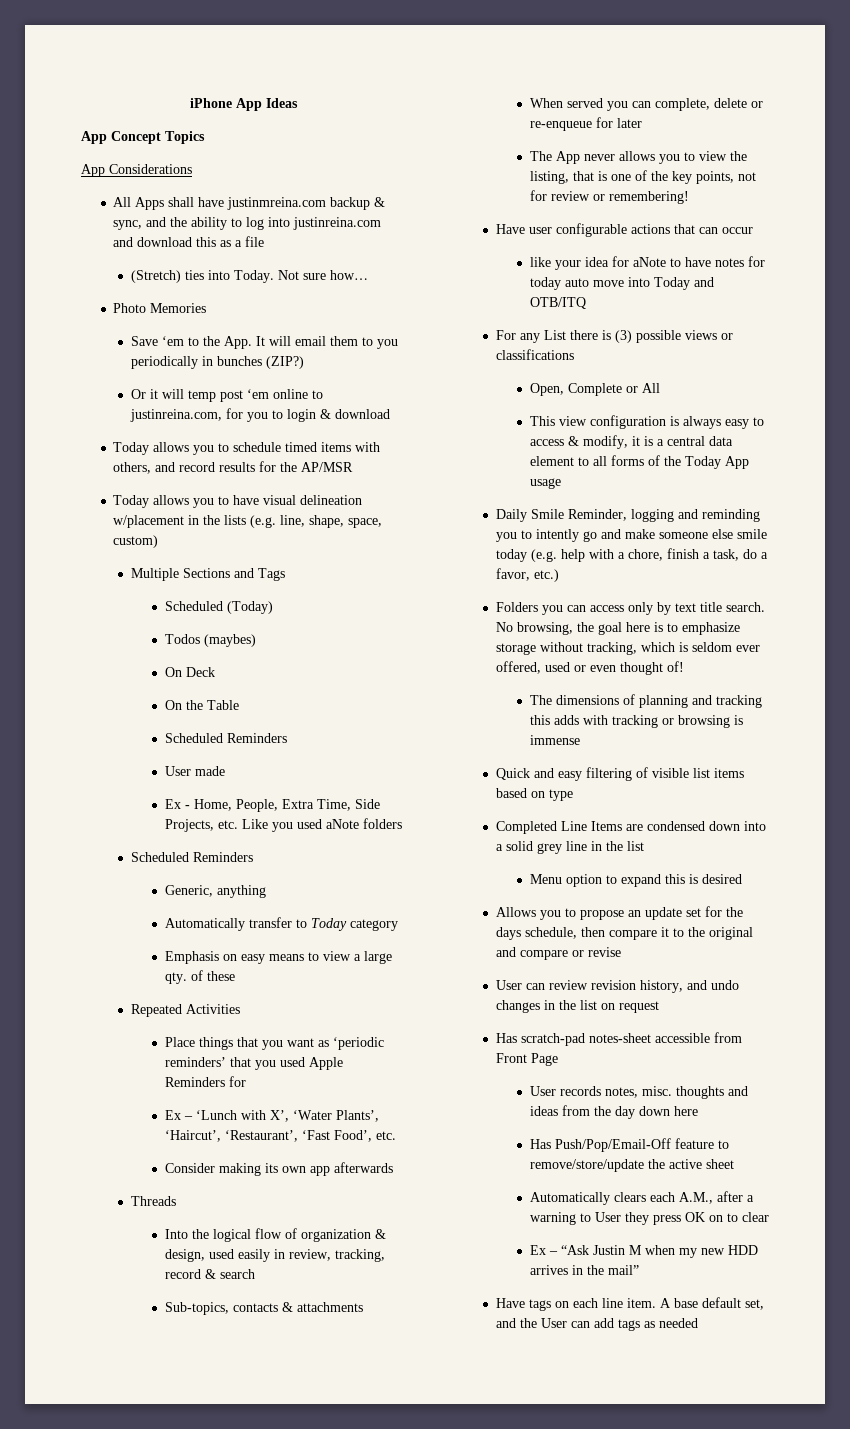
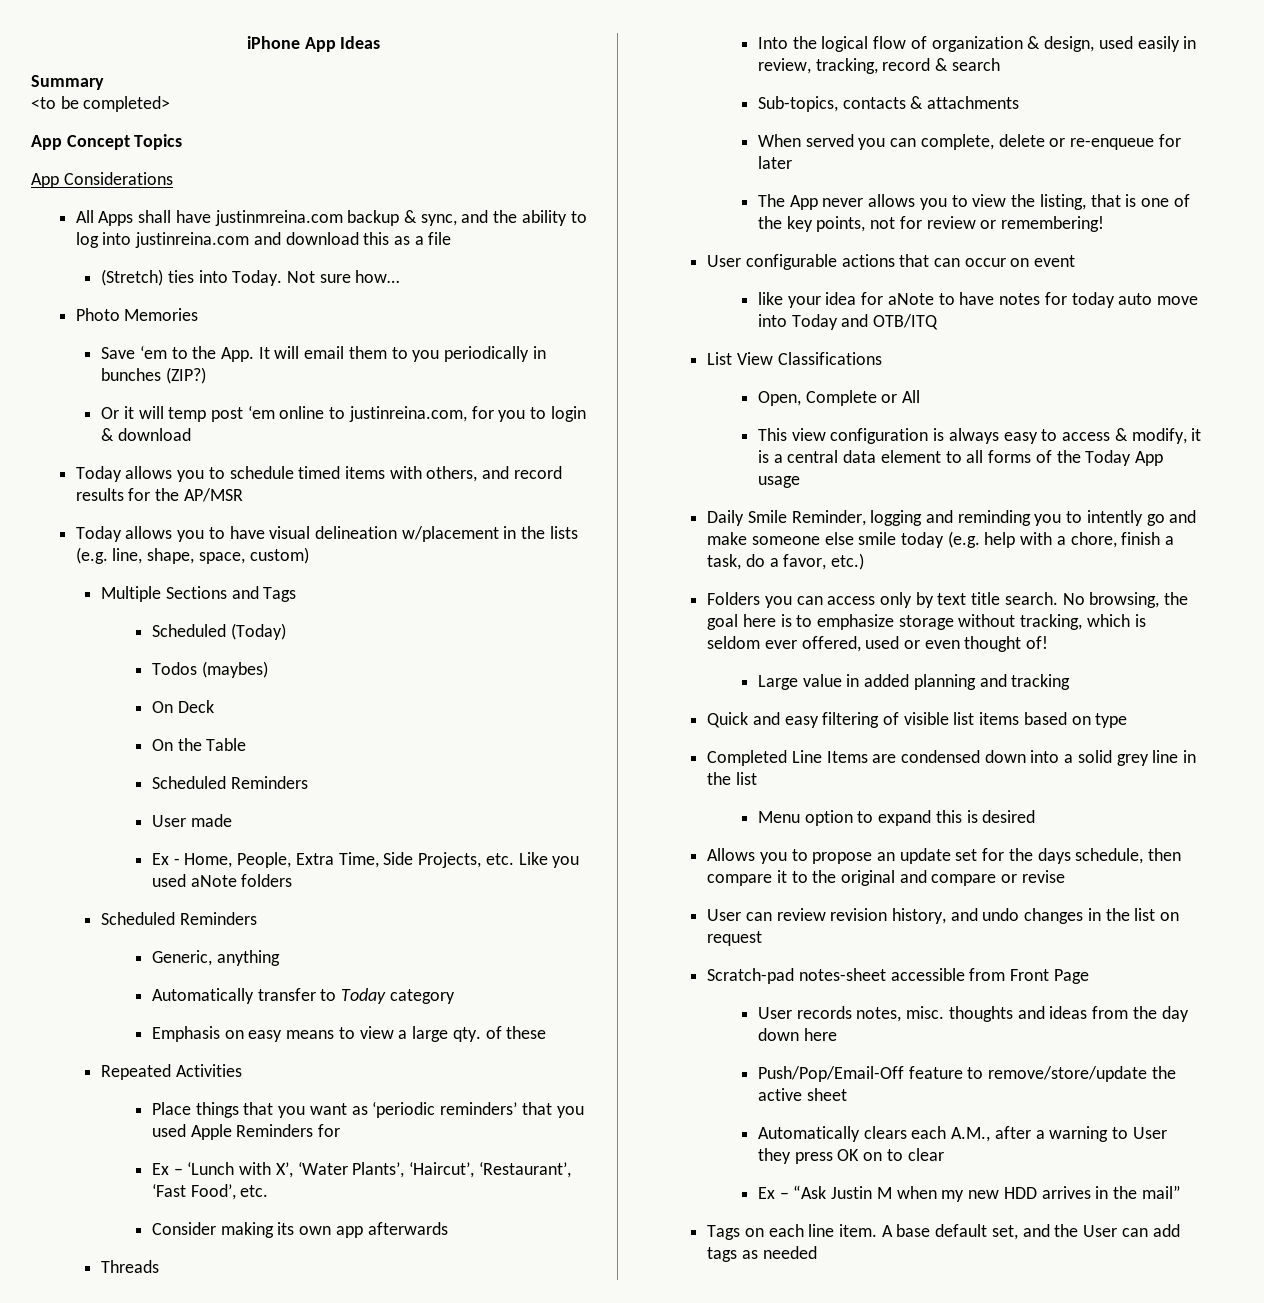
(298, 103) none -> [31,75,104,90] [31,96,171,112] // Summary // <to be completed>
[495,224,552,234] Have user -> [707,255,742,267] User
(753, 230) none -> [1010,255,1076,267] on event
[495,330,733,343] [495,349,574,360] For any List there is (3) possible views or classifications -> [707,352,882,365] List View Classifications
[529,694,635,705] The dimensions of -> [758,674,910,690] Large value in added
[529,715,743,728] [529,735,580,745] this adds with tracking or browsing is immense -> (1071, 682) none
[495,1033,585,1046] Has scratch-pad -> [707,968,795,984] Scratch-pad
[529,1139,551,1149] Has -> (837, 1034) none
[495,1298,551,1311] Have tags -> [707,1225,741,1240] Tags

